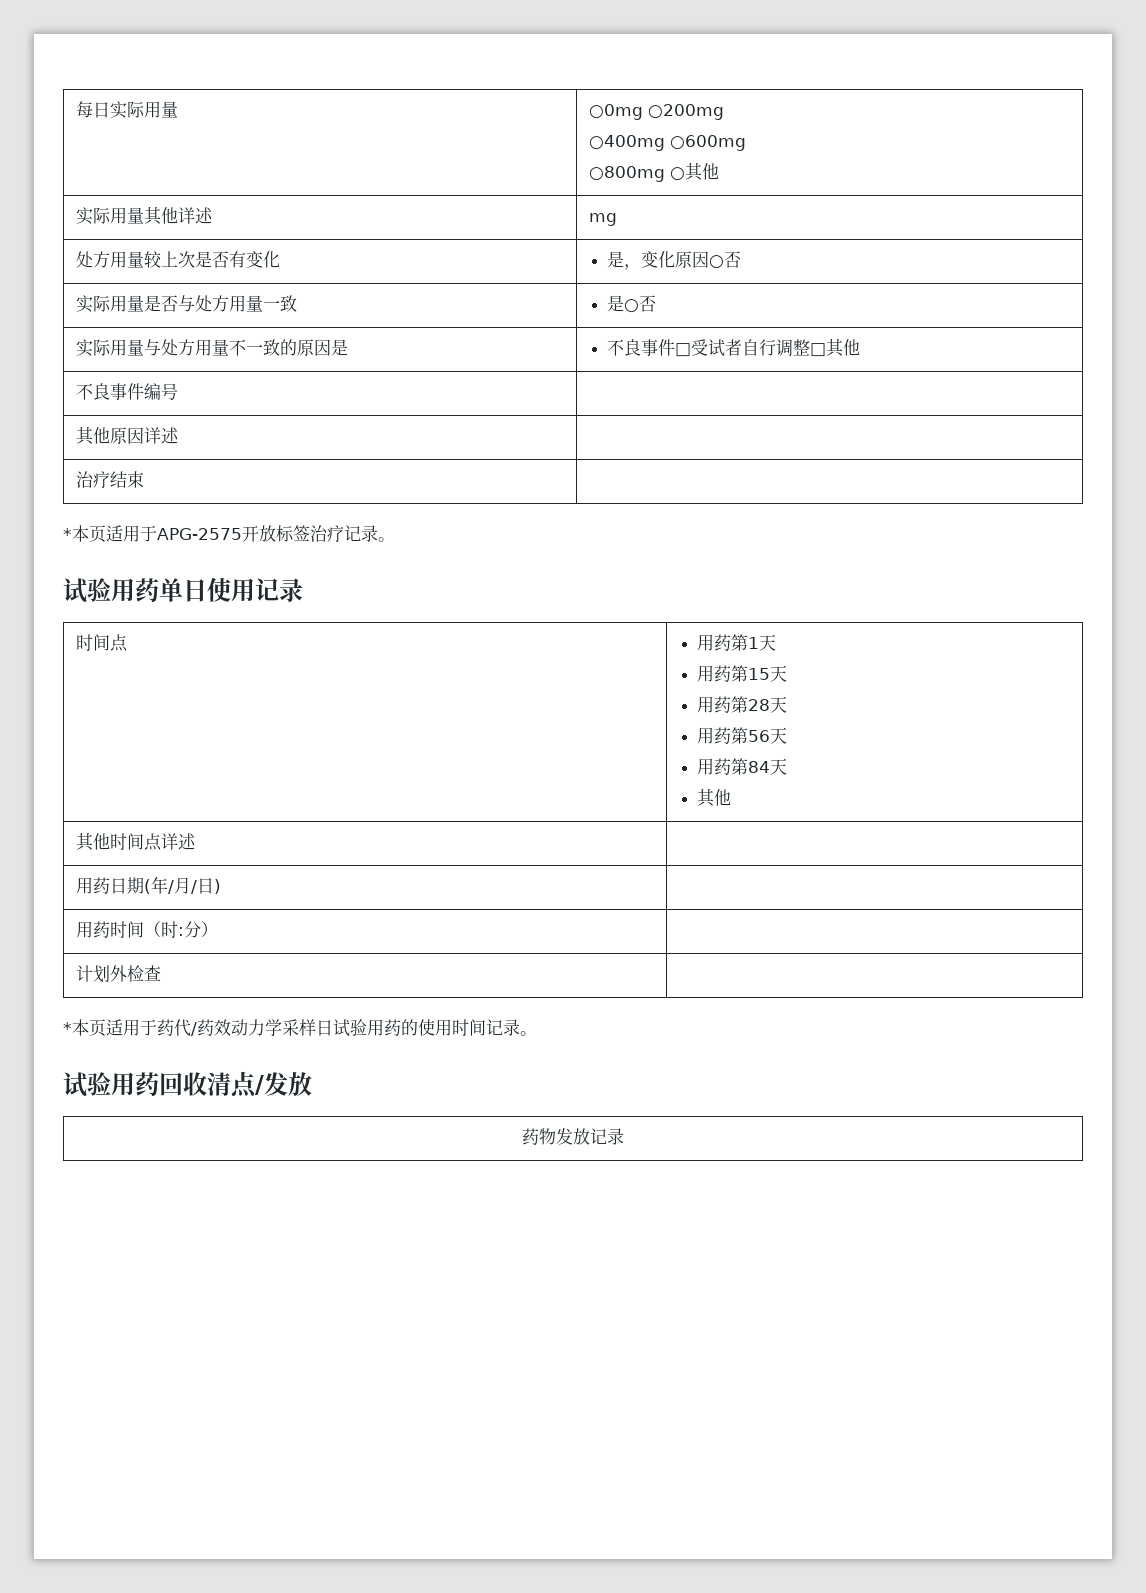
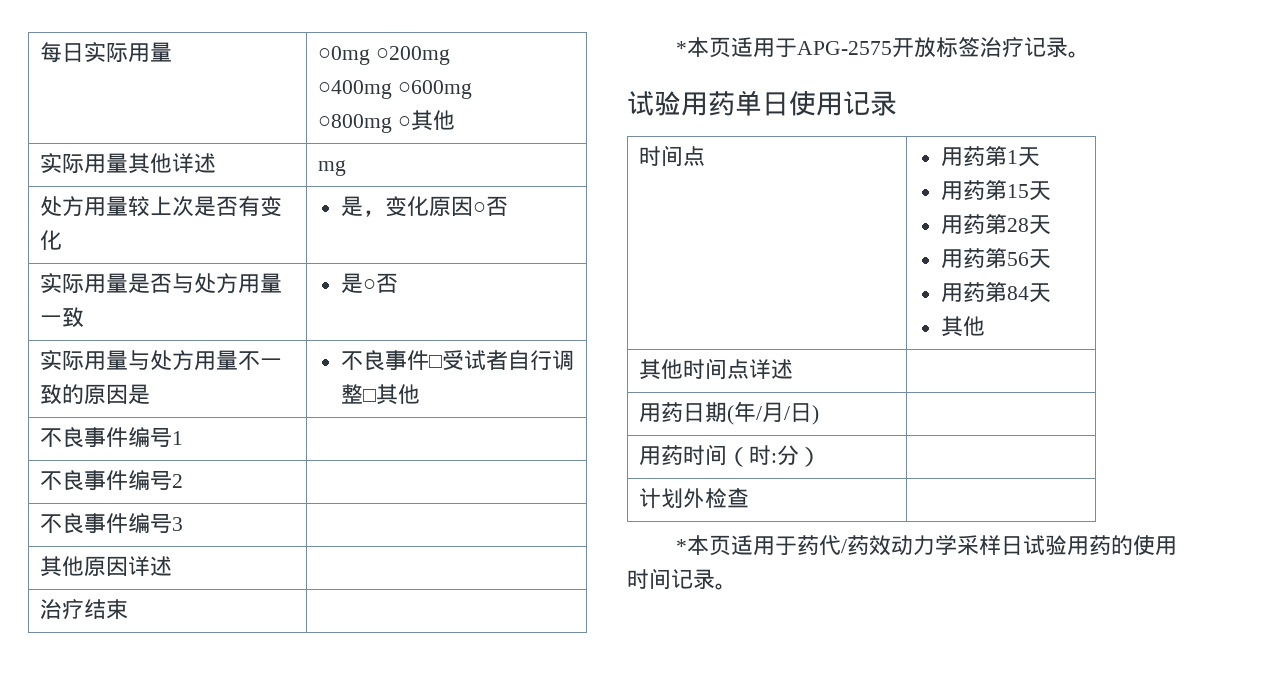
(178, 391) none -> [171,431,183,445] [39,470,183,491] [39,513,183,534] 1 | // 不良事件编号2 | // 不良事件编号3
[63,1071,312,1098] [522,1128,624,1145] // 试验用药回收清点/发放 // 药物发放记录 -> (737, 586) none

